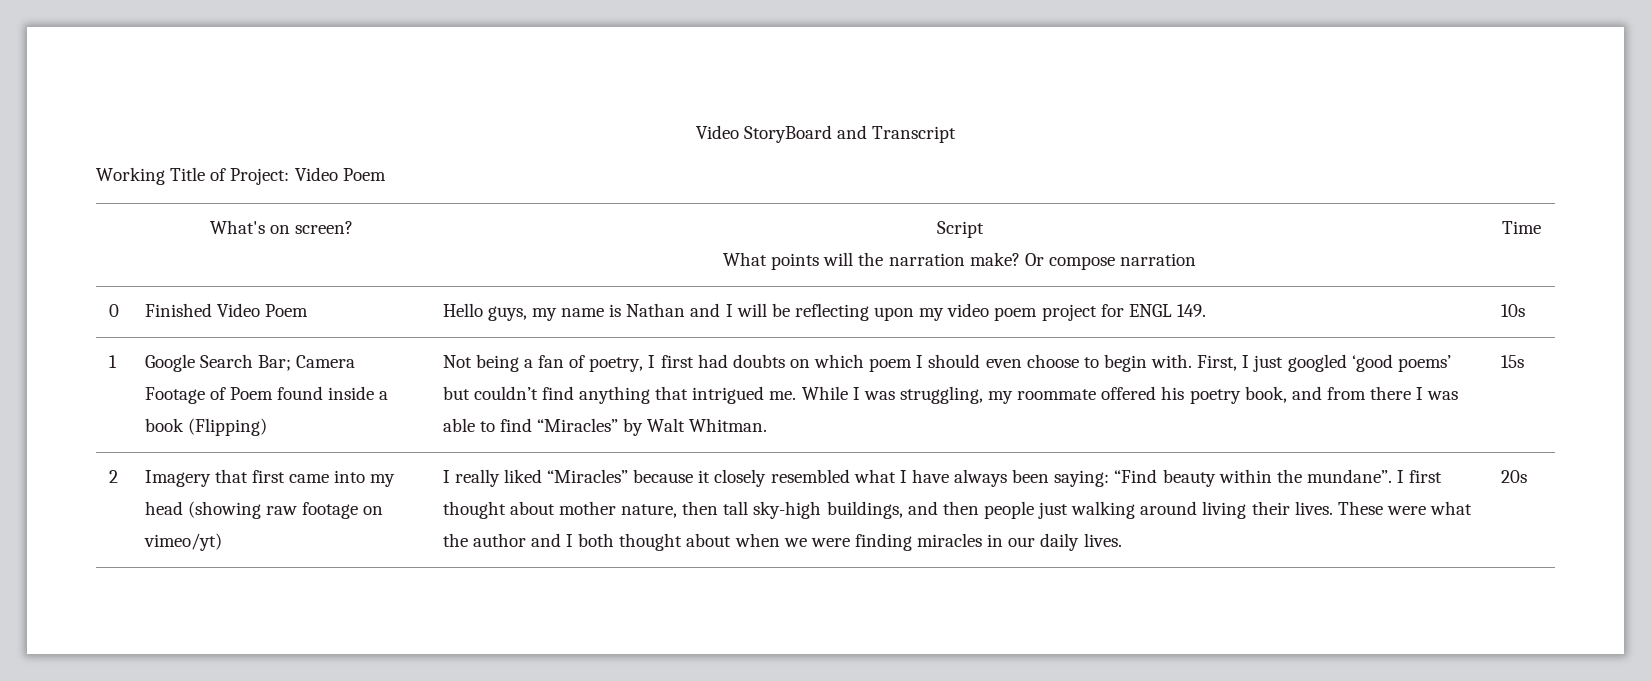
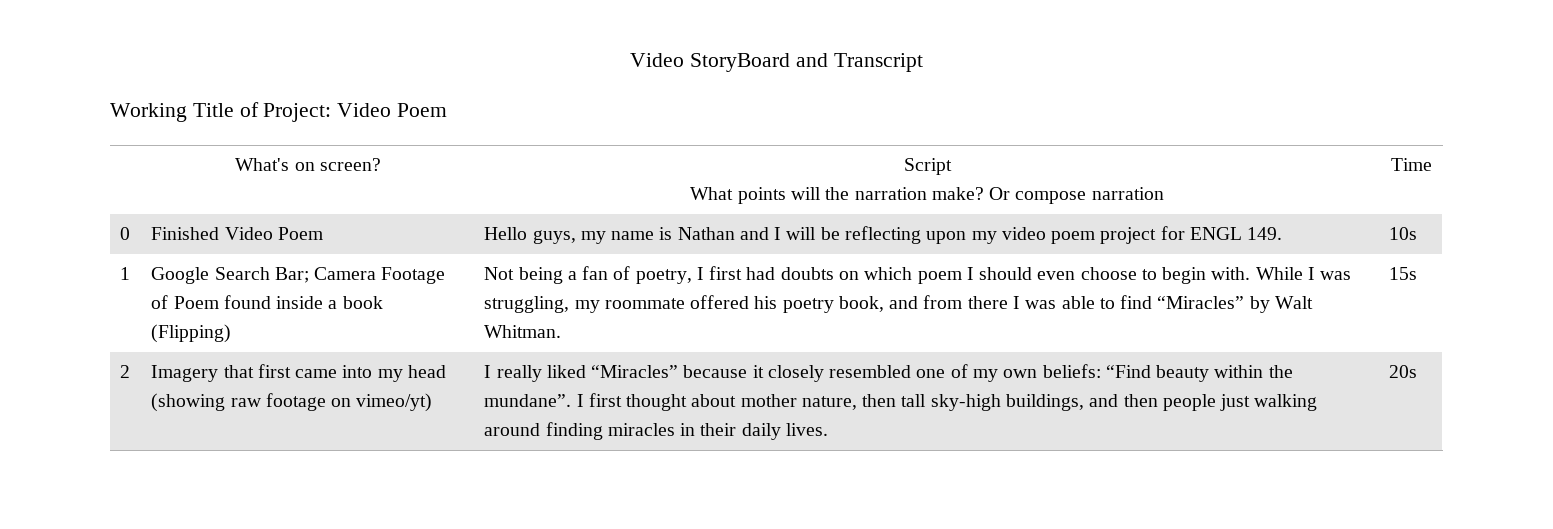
[1197,354,1451,372] [442,386,797,404] First, I just googled ‘good poems’ but couldn’t find anything that intrigued me. -> (1251, 273) none
[853,469,1110,487] what I have always been saying: -> [916,364,1101,382] one of my own beliefs:
[1202,501,1473,519] [442,533,850,551] living their lives. These were what the author and I both thought about when we were -> (541, 429) none
[1008,537,1036,547] our -> [700,423,737,436] their

